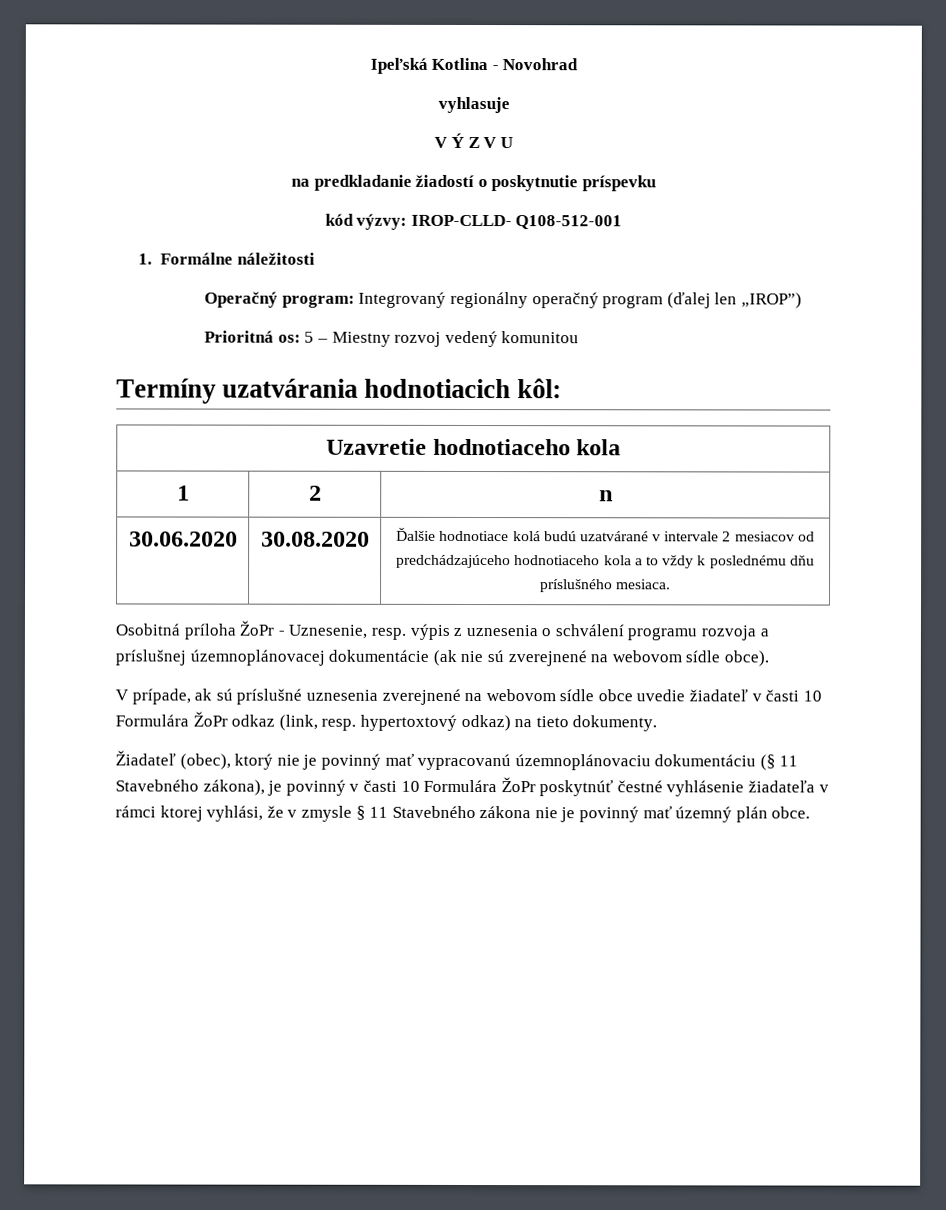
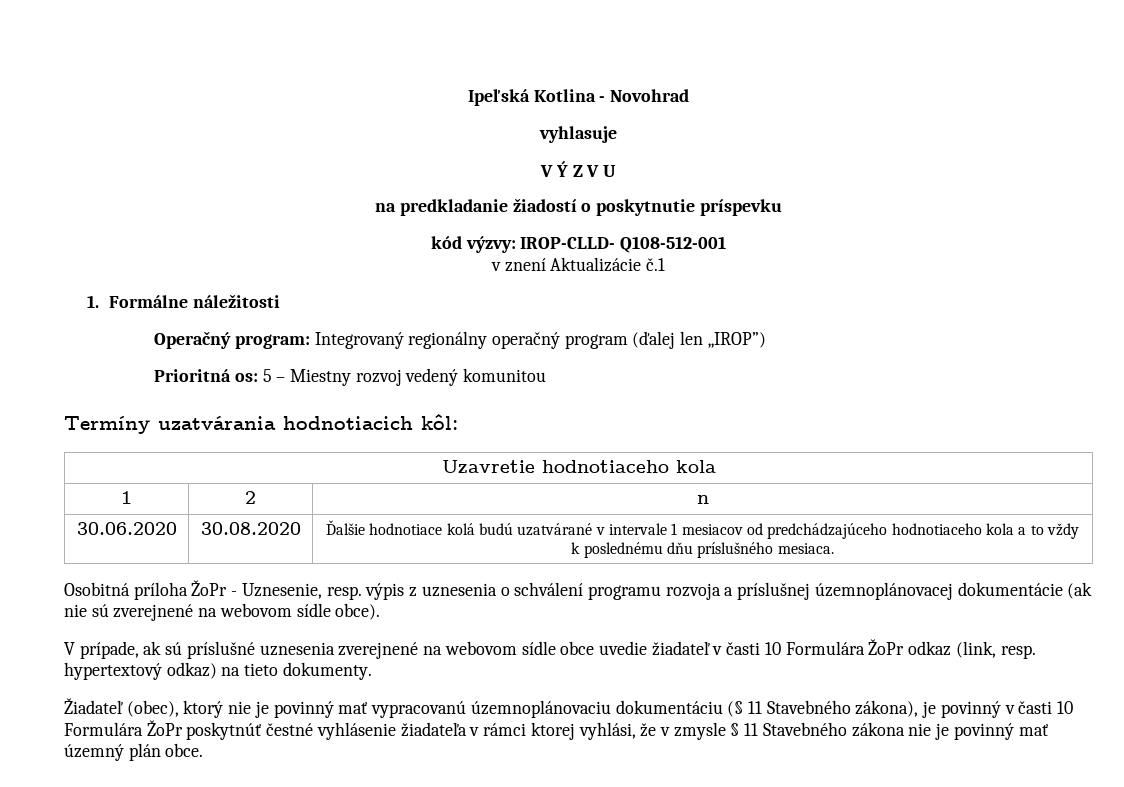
(623, 222) none -> [490,257,666,272] // v znení Aktualizácie č.1
[722,531,732,542] 2 -> [671,523,678,535] 1
[359,714,457,731] hypertoxtový -> [64,662,162,680] hypertextový

